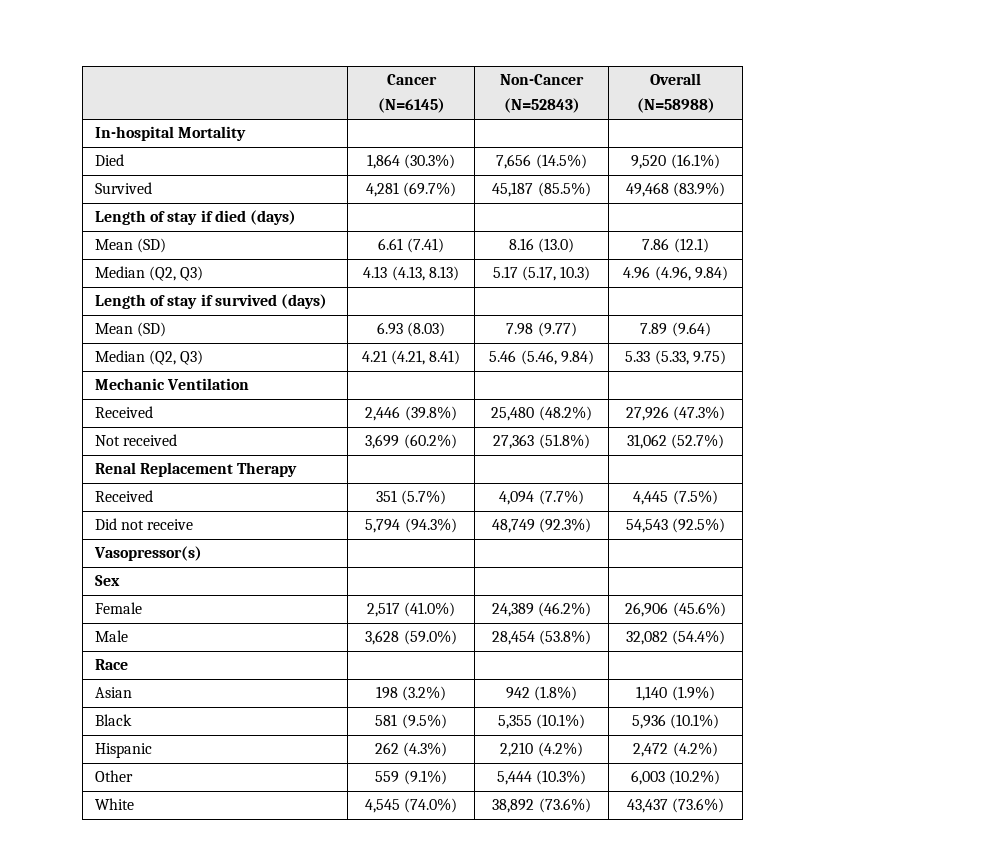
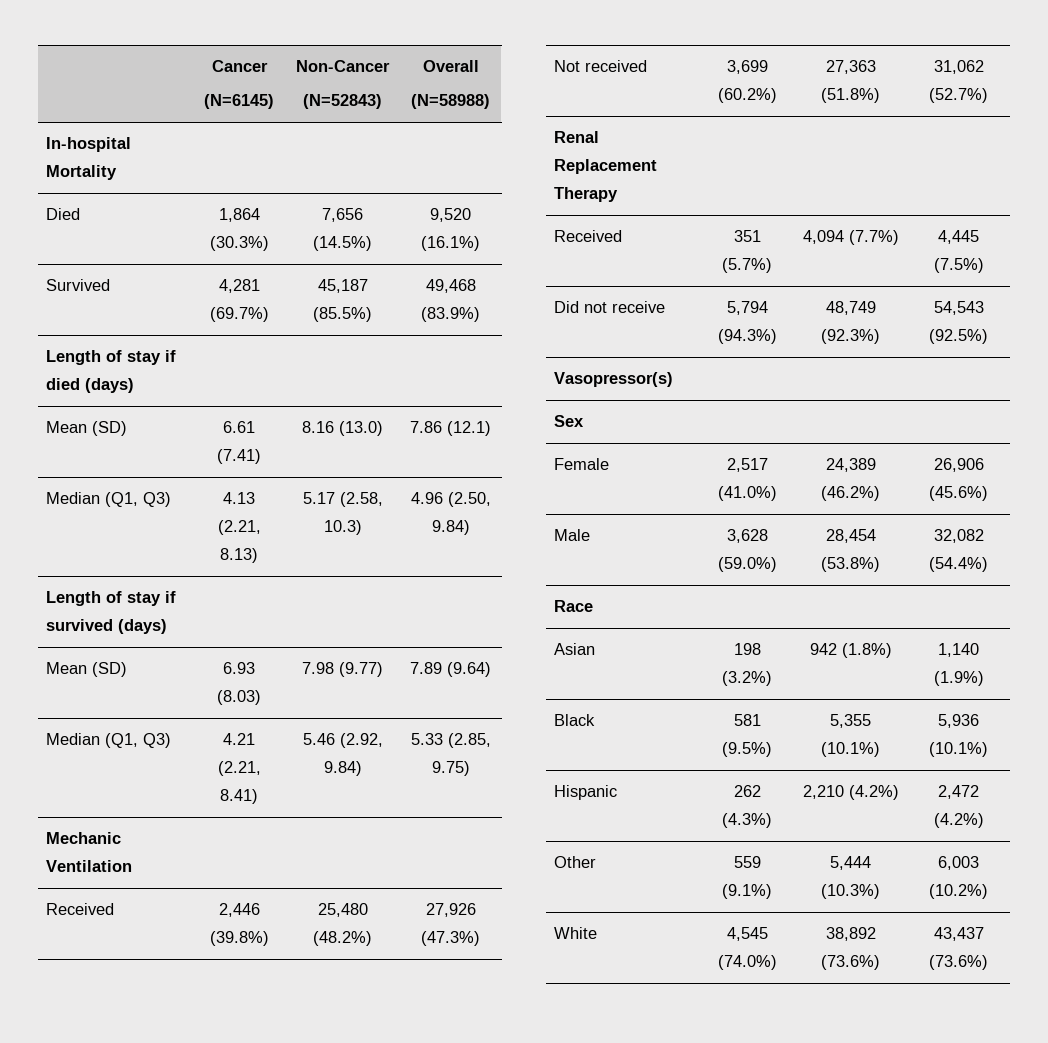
[149,266,177,281] (Q2, -> [104,492,138,507] (Q1,
[391,266,425,281] (4.13, -> [217,520,261,535] (2.21,
[522,266,556,281] (5.17, -> [339,492,383,507] (2.58,
[654,266,691,281] (4.96, -> [447,492,491,507] (2.50,
[149,350,177,365] (Q2, -> [104,733,138,748] (Q1,
[391,350,425,365] (4.21, -> [217,761,261,776] (2.21,
[520,350,557,365] (5.46, -> [339,733,383,748] (2.92,
[654,350,689,365] (5.33, -> [447,733,491,748] (2.85,

